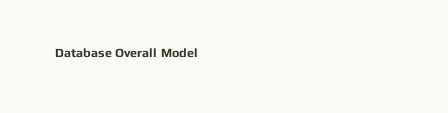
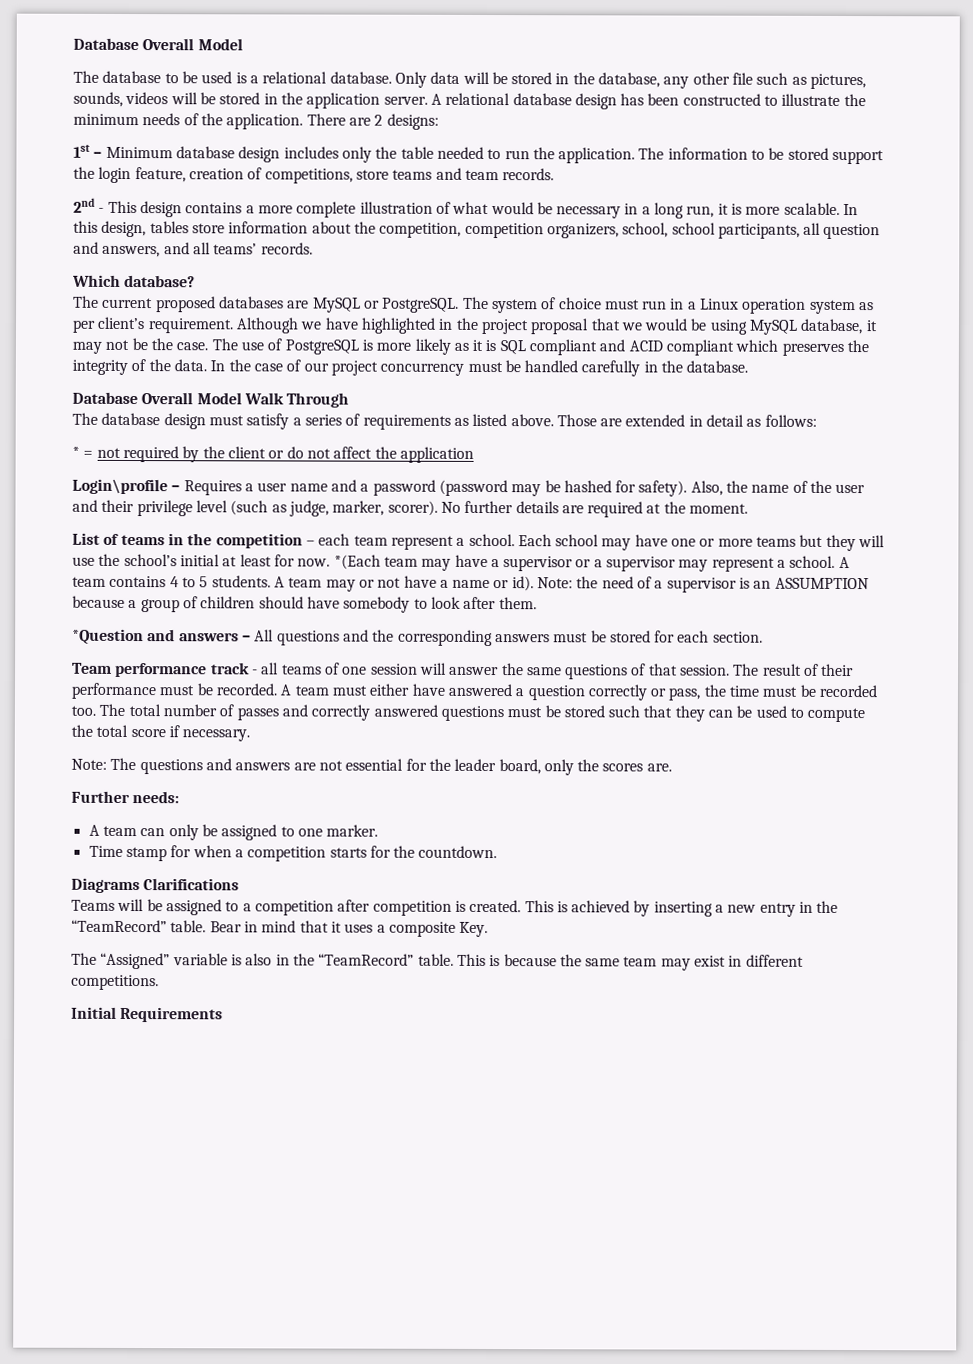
[55,48,198,58] Database Overall Model -> [73,37,243,51] [73,70,867,90] [73,91,866,110] [73,113,439,130] [73,144,885,165] [73,166,555,184] [73,197,859,219] [73,220,881,240] [73,241,313,258] [72,274,196,288] [73,295,875,315] [72,316,878,335] [72,338,870,356] [72,359,749,377] [72,391,350,408] [72,412,817,430] [72,445,474,463] [72,478,866,497] [72,499,749,518] [72,532,886,552] [72,553,850,572] [72,575,869,593] [72,595,537,613] [72,628,763,647] [72,662,855,680] [71,682,878,701] [71,703,866,723] [71,724,251,742] [71,757,672,776] [71,790,180,804] [88,824,379,841] [88,845,498,862] [71,877,240,894] [71,898,839,917] [71,919,489,938] [71,952,804,971] [71,974,159,991] [71,1006,224,1023] Database Overall Model // The database to be used is a relational database. Only data will be stored in the database, any other file such as pictures, sounds, videos will be stored in the application server. A relational database design has been constructed to illustrate the minimum needs of the application. There are 2 designs: // 1st – Minimum database design includes only the table needed to run the application. The information to be stored support the login feature, creation of competitions, store teams and team records. // 2nd - This design contains a more complete illustration of what would be necessary in a long run, it is more scalable. In this design, tables store information about the competition, competition organizers, school, school participants, all question and answers, and all teams’ records. // Which database? // The current proposed databases are MySQL or PostgreSQL. The system of choice must run in a Linux operation system as per client’s requirement. Although we have highlighted in the project proposal that we would be using MySQL database, it may not be the case. The use of PostgreSQL is more likely as it is SQL compliant and ACID compliant which preserves the integrity of the data. In the case of our project concurrency must be handled carefully in the database. // Database Overall Model Walk Through // The database design must satisfy a series of requirements as listed above. Those are extended in detail as follows: // * = not required by the client or do not affect the application // Login\profile – Requires a user name and a password (password may be hashed for safety). Also, the name of the user and their privilege level (such as judge, marker, scorer). No further details are required at the moment. // List of teams in the competition – each team represent a school. Each school may have one or more teams but they will use the school’s initial at least for now. *(Each team may have a supervisor or a supervisor may represent a school. A team contains 4 to 5 students. A team may or not have a name or id). Note: the need of a supervisor is an ASSUMPTION because a group of children should have somebody to look after them. // *Question and answers – All questions and the corresponding answers must be stored for each section. // Team performance track - all teams of one session will answer the same questions of that session. The result of their performance must be recorded. A team must either have answered a question correctly or pass, the time must be recorded too. The total number of passes and correctly answered questions must be stored such that they can be used to compute the total score if necessary. // Note: The questions and answers are not essential for the leader board, only the scores are. // Further needs: // A team can only be assigned to one marker. // Time stamp for when a competition starts for the countdown. // Diagrams Clarifications // Teams will be assigned to a competition after competition is created. This is achieved by inserting a new entry in the “TeamRecord” table. Bear in mind that it uses a composite Key. // The “Assigned” variable is also in the “TeamRecord” table. This is because the same team may exist in different competitions. // Initial Requirements

